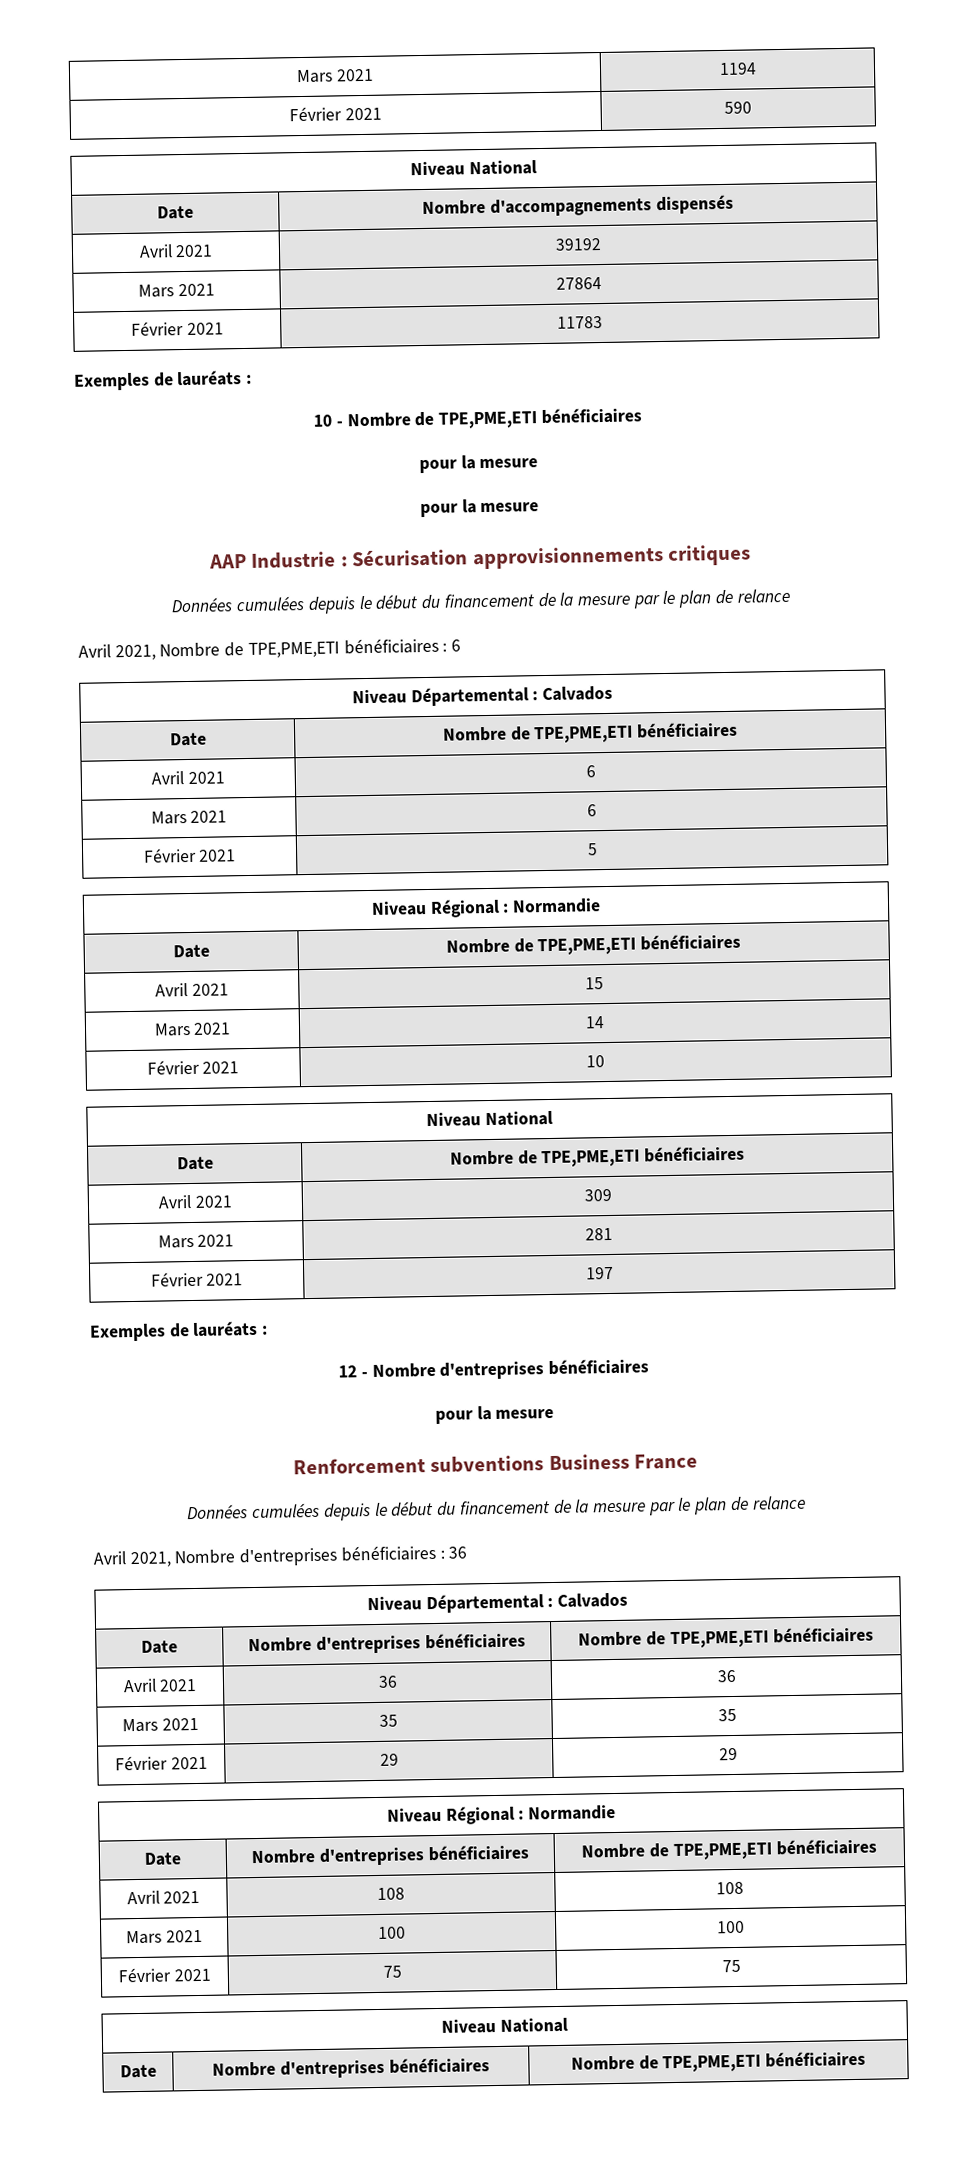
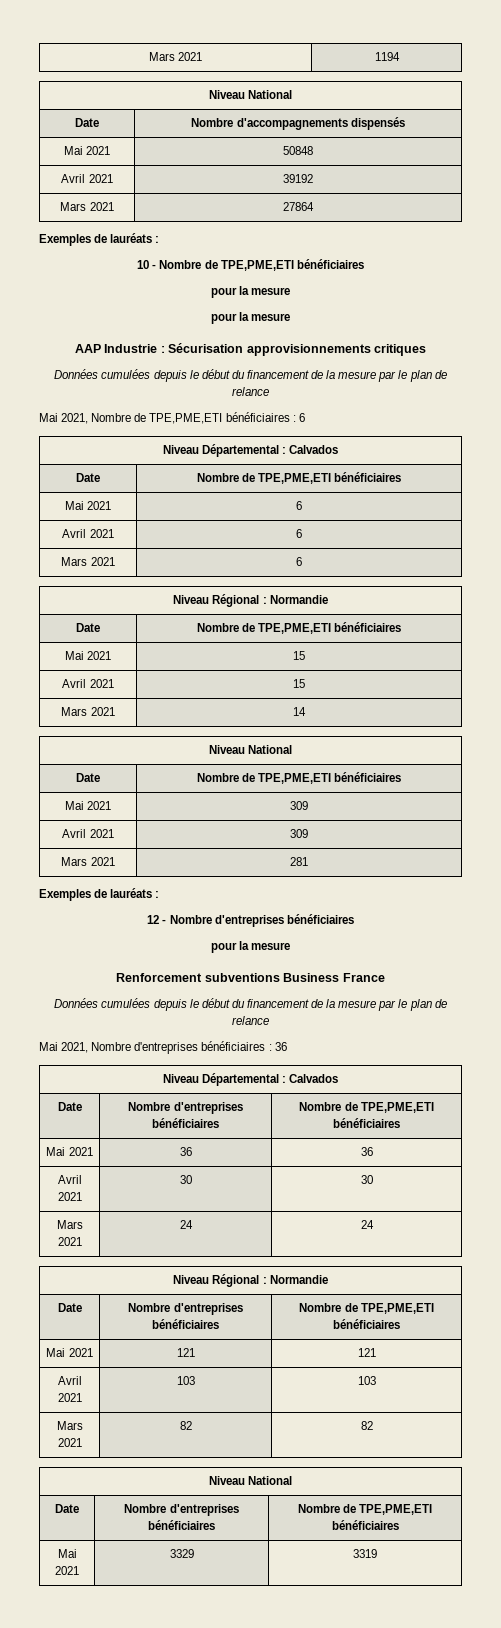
[289,106,382,122] [724,101,752,114] // Février 2021 | 590 -> (400, 56) none
(734, 204) none -> [63,146,111,155] [283,146,313,155] // Mai 2021 | 50848
[131,321,224,336] [557,315,603,329] // Février 2021 | 11783 -> (314, 206) none
[78,644,111,658] Avril -> [39,413,58,422] Mai
(739, 730) none -> [64,501,112,510] [296,501,302,510] // Mai 2021 | 6
[142,847,237,863] [586,843,598,856] // Février 2021 | 5 -> (302, 561) none
(742, 942) none -> [64,651,112,660] [293,651,305,660] // Mai 2021 | 15
[146,1059,240,1075] [586,1055,605,1068] // Février 2021 | 10 -> (306, 711) none
(746, 1154) none -> [64,801,112,810] [290,801,308,810] // Mai 2021 | 309
[150,1271,244,1287] [585,1266,614,1280] // Février 2021 | 197 -> (308, 861) none
[93,1551,126,1565] Avril -> [39,1042,58,1051] Mai
[122,1678,157,1693] Avril -> [46,1147,66,1156] Mai
[122,1717,199,1733] [378,1714,398,1727] [717,1708,737,1722] [115,1755,208,1771] [379,1753,399,1766] [718,1747,738,1761] Mars 2021 | 35 | 35 // Février 2021 | 29 | 29 -> [57,1175,82,1184] [57,1192,82,1201] [179,1175,192,1184] [360,1175,373,1184] [56,1220,83,1229] [57,1237,82,1246] [179,1220,193,1229] [360,1220,374,1229] Avril 2021 | 30 | 30 // Mars 2021 | 24 | 24
[126,1890,201,1905] [376,1887,405,1900] [716,1881,744,1895] [126,1929,203,1945] [377,1926,406,1939] [717,1920,745,1934] [118,1967,211,1983] [382,1965,402,1978] [721,1959,741,1973] // Avril 2021 | 108 | 108 // Mars 2021 | 100 | 100 // Février 2021 | 75 | 75 -> [46,1348,93,1357] [176,1348,195,1357] [357,1348,376,1357] [57,1376,82,1385] [57,1393,82,1402] [176,1376,195,1385] [357,1376,376,1385] [56,1421,83,1430] [57,1438,82,1447] [179,1421,192,1430] [360,1421,373,1430] // Mai 2021 | 121 | 121 // Avril 2021 | 103 | 103 // Mars 2021 | 82 | 82
(867, 2059) none -> [57,1549,77,1558] [55,1566,79,1575] [169,1549,194,1558] [352,1549,377,1558] // Mai 2021 | 3329 | 3319

